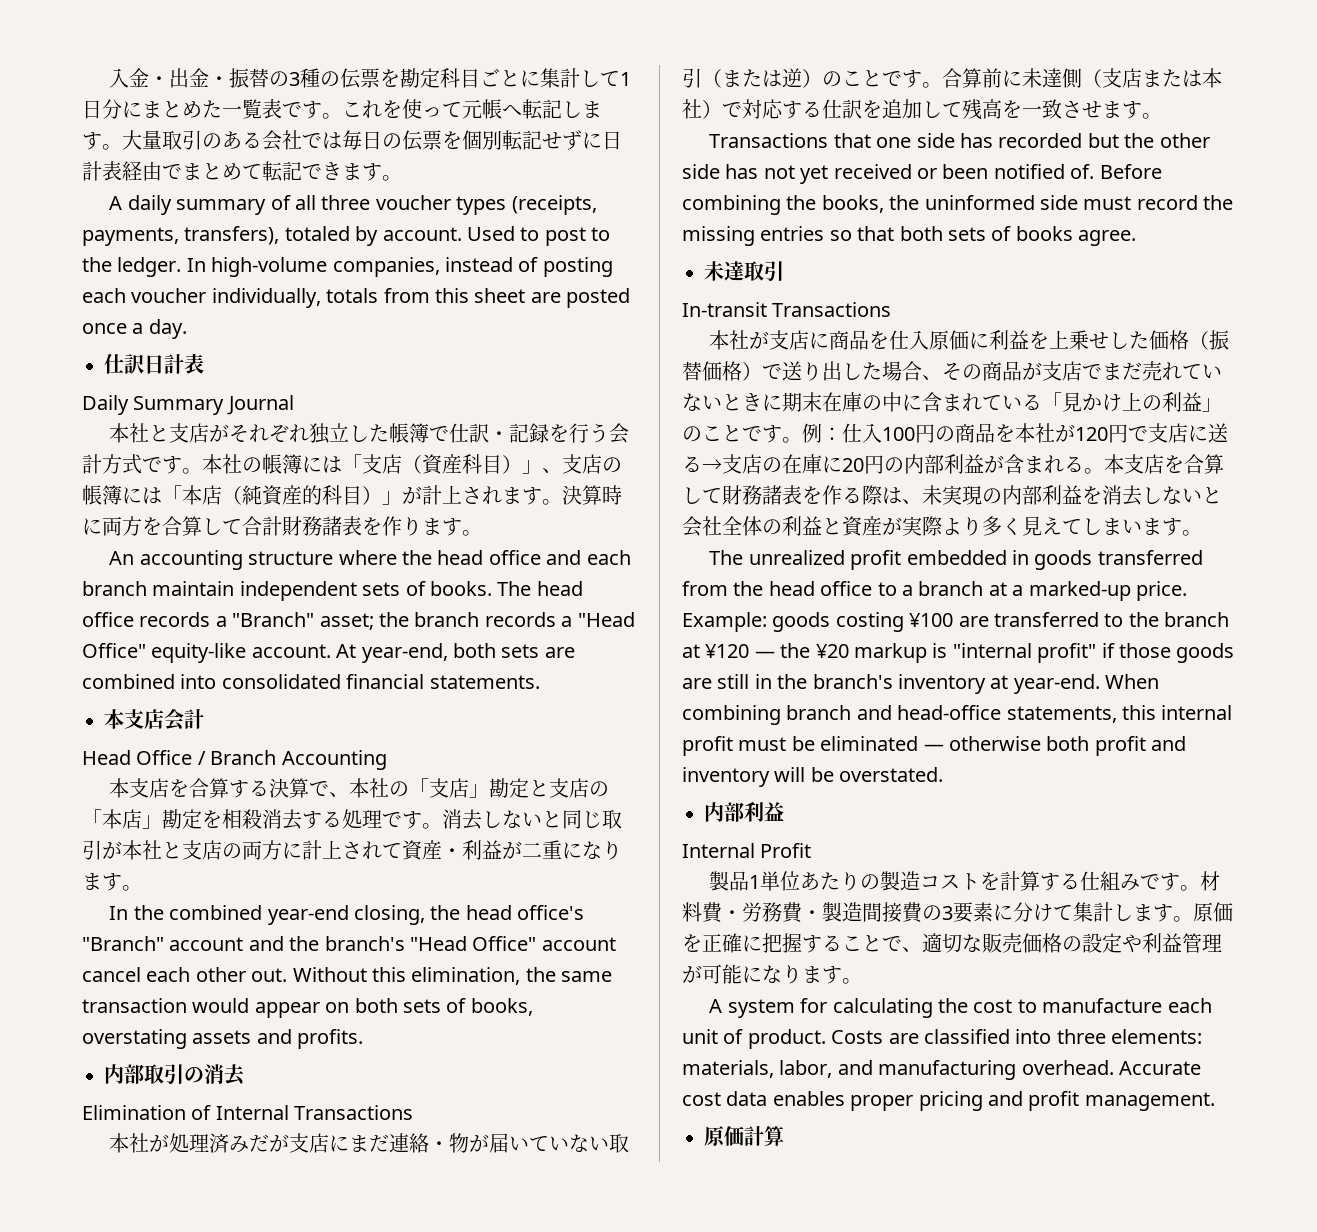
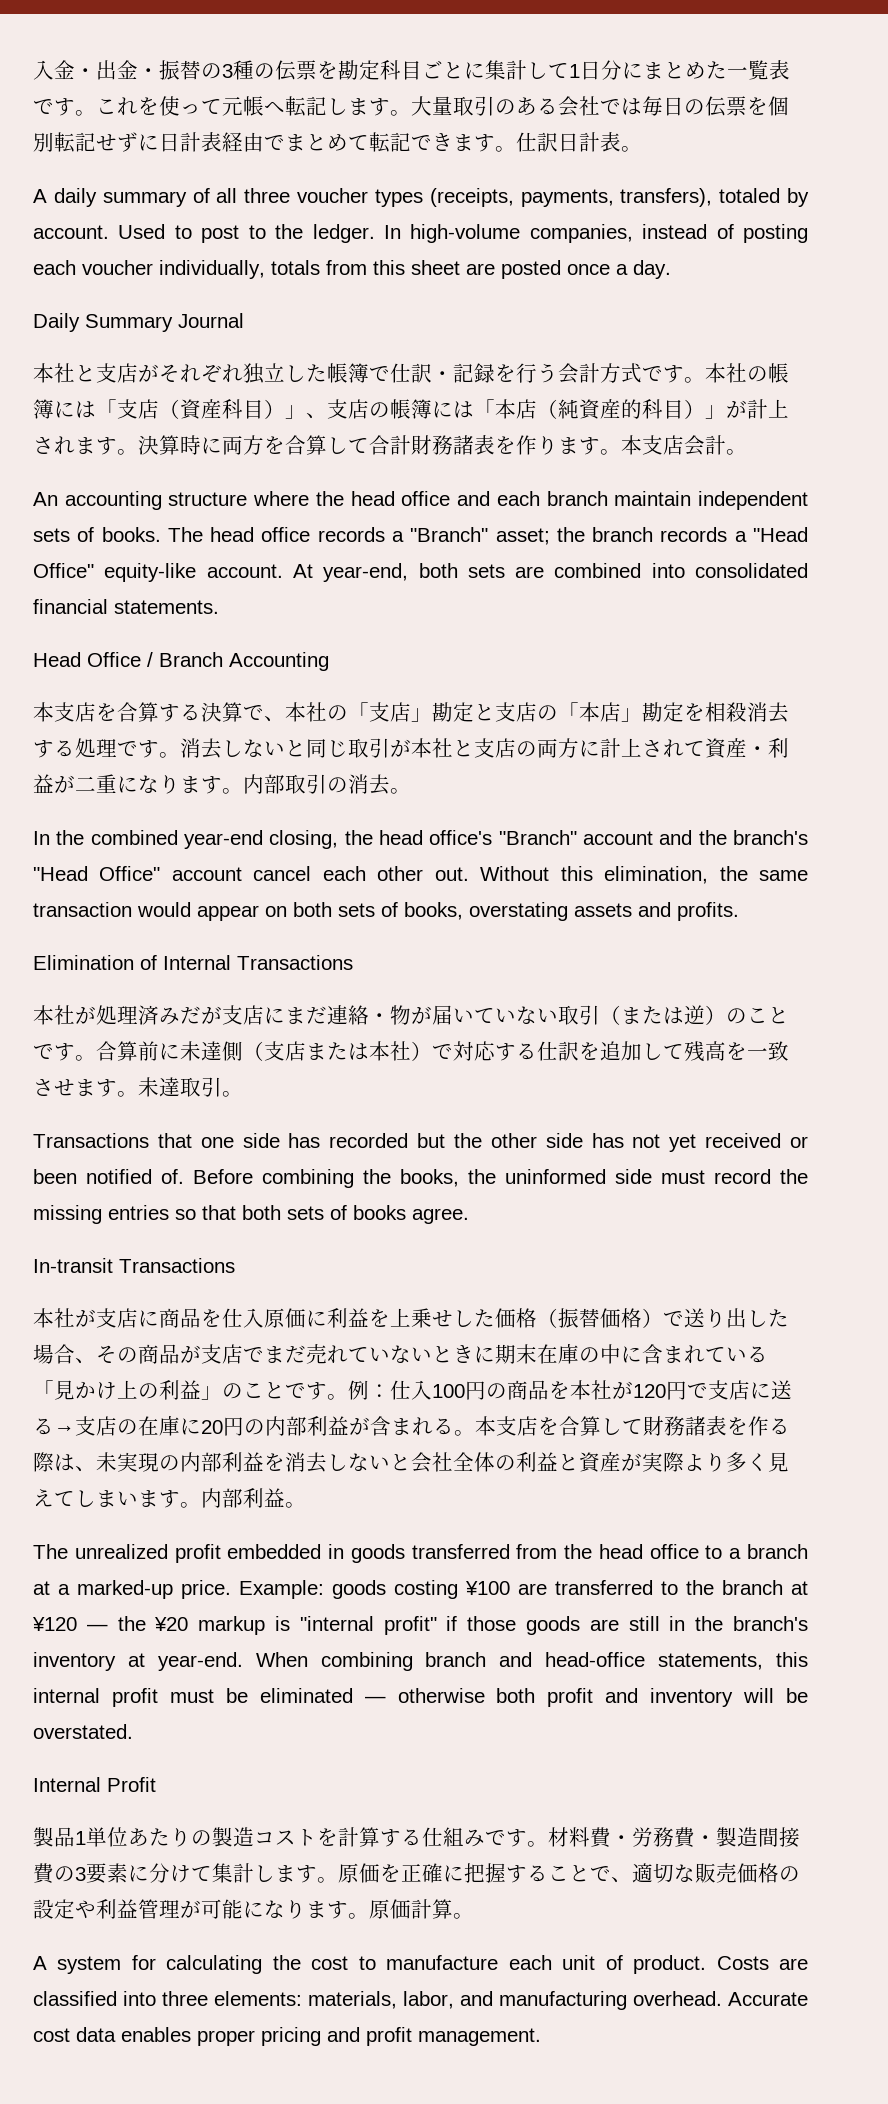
(402, 178) none -> [516,132,642,152] 仕訳日計表。
[104,353,204,374] // 仕訳日計表 -> (671, 269) none
(482, 533) none -> [621,435,747,456] 本支店会計。
[104,708,204,731] // 本支店会計 -> (219, 607) none
(142, 888) none -> [243,774,411,795] 内部取引の消去。
[104,1064,245,1086] // 内部取引の消去 -> (739, 911) none
(1162, 116) none -> [138,1077,243,1097] 未達取引。
[704,261,784,282] // 未達取引 -> (469, 1216) none
(1202, 533) none -> [201,1488,306,1508] 内部利益。
[704,801,784,822] // 内部利益 -> (133, 1731) none
(862, 981) none -> [369,1899,474,1919] 原価計算。
[704,1126,784,1146] // 原価計算 -> (541, 2037) none

